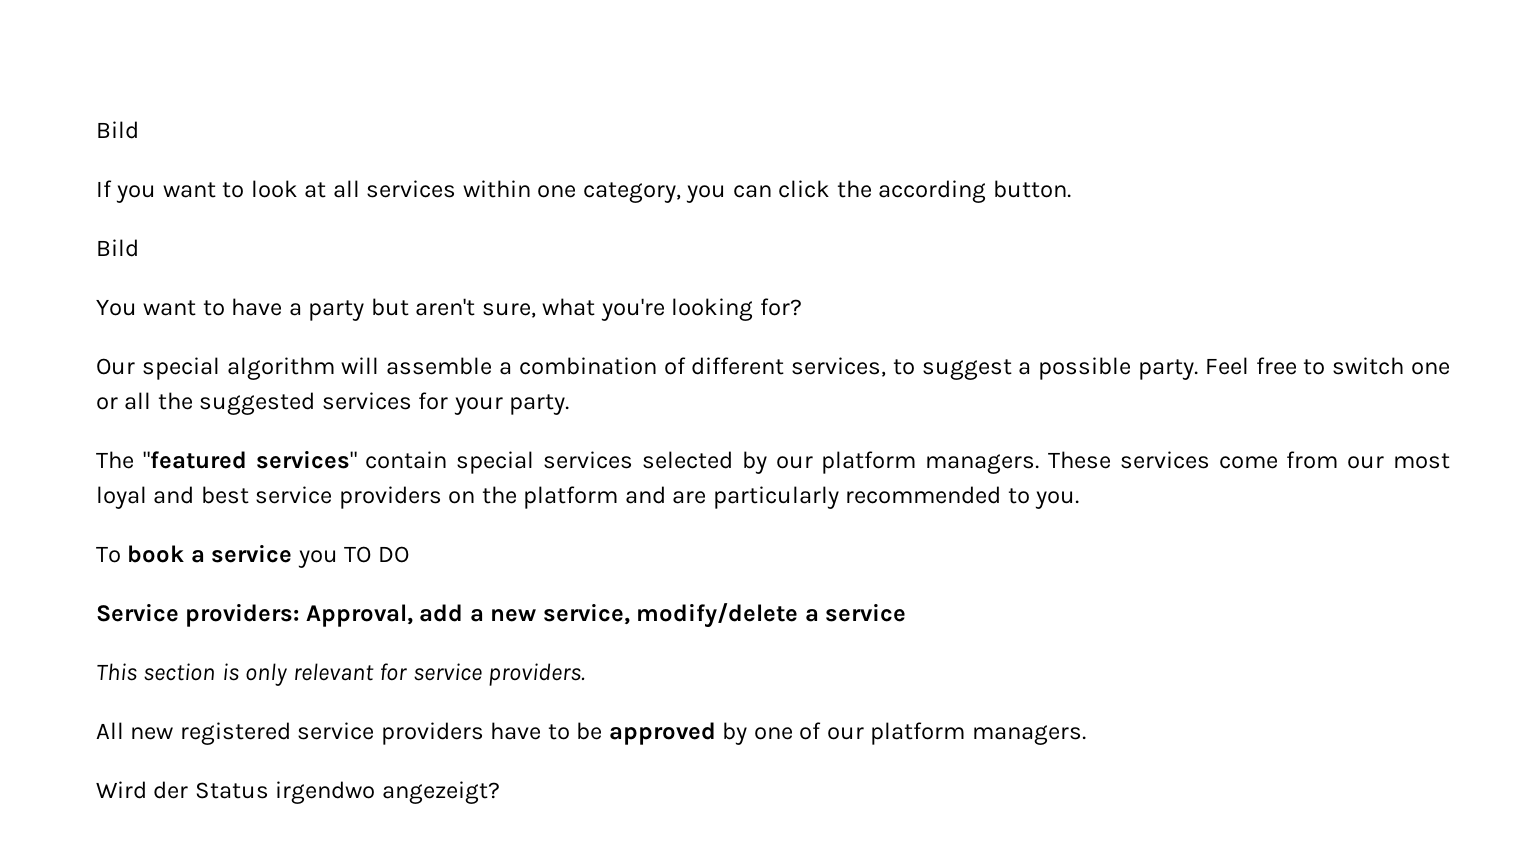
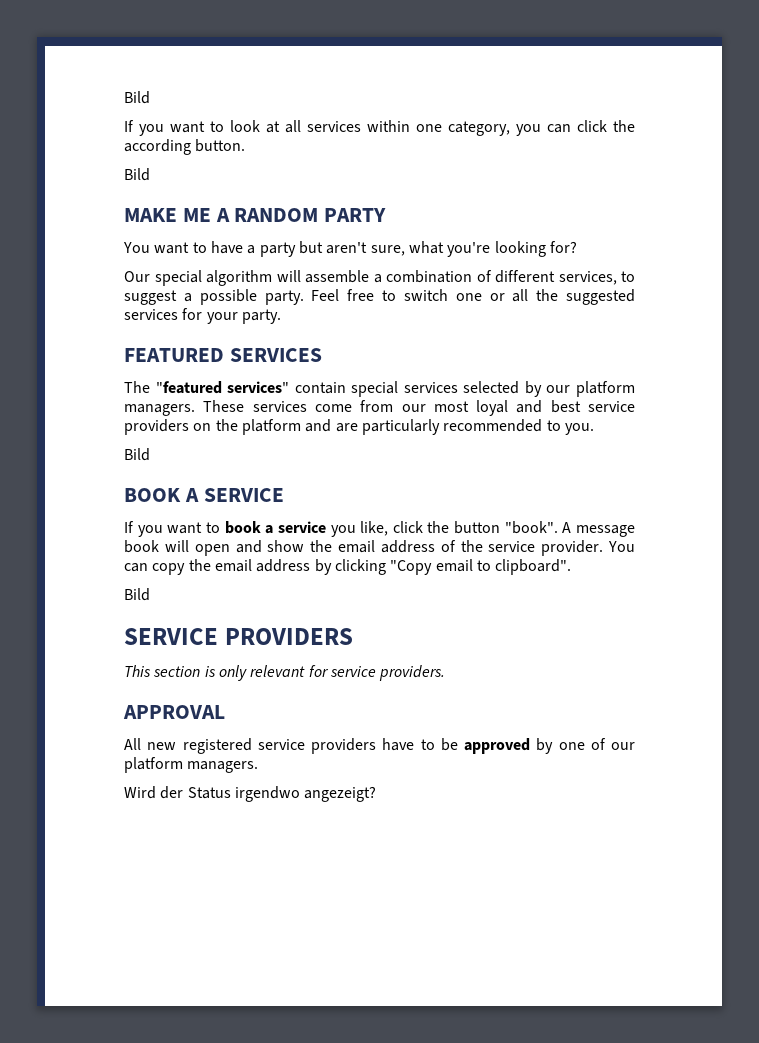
(139, 248) none -> [124,208,387,222] // MAKE ME A RANDOM PARTY
(570, 404) none -> [124,348,322,362] // FEATURED SERVICES
[96,544,409,568] [96,603,907,628] To book a service you TO DO // Service providers: Approval, add a new service, modify/delete a service -> [124,448,150,461] [124,488,284,502] [124,521,636,537] [124,540,635,556] [124,559,572,575] [124,588,150,601] [124,628,353,645] Bild // BOOK A SERVICE // If you want to book a service you like, click the button "book". A message book will open and show the email address of the service provider. You can copy the email address by clicking "Copy email to clipboard". // Bild // SERVICE PROVIDERS
(586, 674) none -> [123,705,225,719] // APPROVAL

